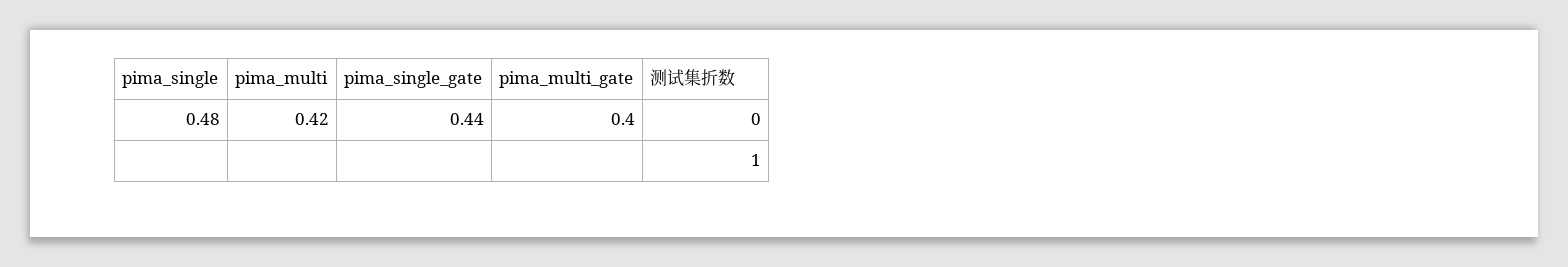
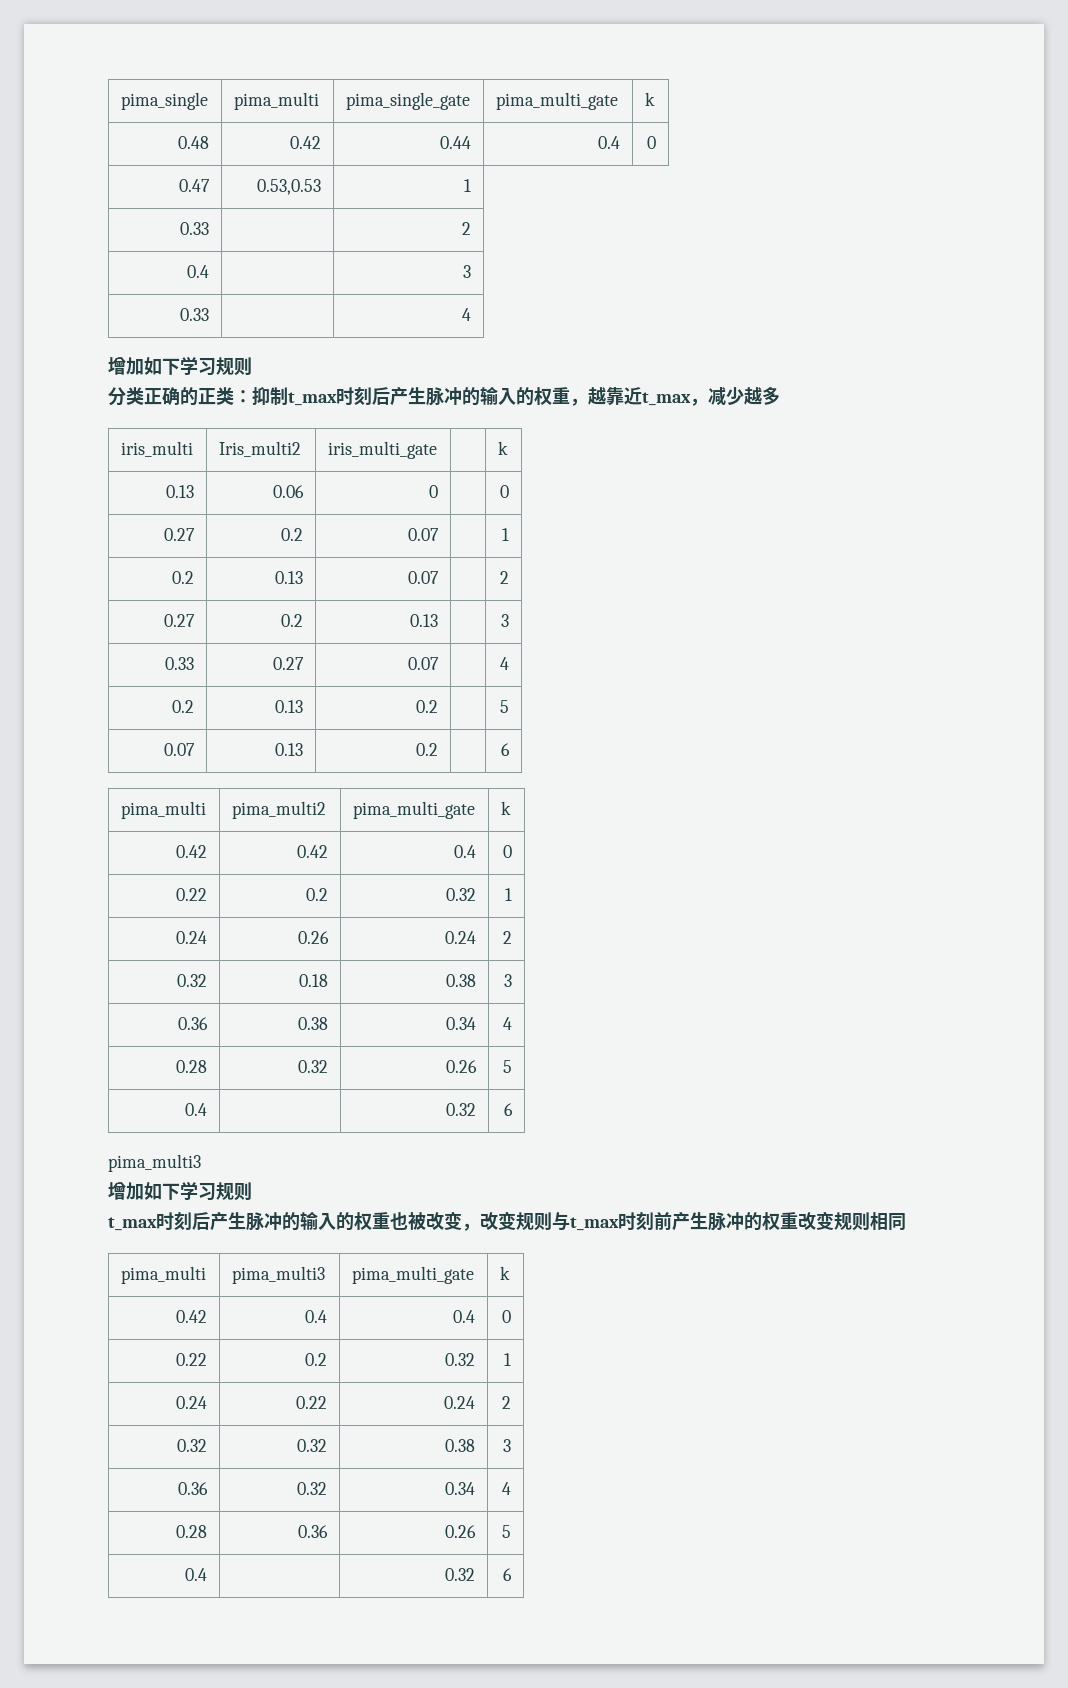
[650,69,736,87] 测试集折数 -> [644,92,655,106] k
[750,154,761,166] | | | | 1 -> [179,179,211,192] [257,179,322,195] [464,179,472,192] [180,222,210,235] [462,222,472,235] [187,265,210,278] [463,265,472,278] [180,308,210,321] [462,308,472,321] [108,356,252,376] [108,386,780,406] [120,441,193,457] [218,441,301,457] [327,441,437,459] [497,441,508,455] [166,485,195,498] [273,485,305,498] [429,485,439,498] [500,485,510,498] [164,528,196,541] [281,528,304,541] [408,528,440,541] [502,528,510,541] [172,571,195,584] [275,571,304,584] [408,571,440,584] [500,571,510,584] [164,614,196,627] [281,614,304,627] [410,614,439,627] [501,614,510,627] [165,657,195,670] [273,657,305,670] [408,657,440,670] [500,657,510,670] [172,700,195,713] [275,700,304,713] [416,700,439,713] [500,700,510,713] [164,743,196,756] [275,743,304,756] [416,743,439,756] [501,743,511,756] [120,801,206,819] [231,801,326,819] [352,801,475,819] [500,801,511,815] [176,845,208,858] [297,845,329,858] [454,845,477,858] [503,845,513,858] [176,888,208,901] [306,888,329,901] [446,888,477,901] [505,888,513,901] [176,931,208,944] [298,931,330,944] [445,931,477,944] [503,931,513,944] [177,974,208,987] [299,974,329,987] [446,974,477,987] [504,974,513,987] [178,1017,209,1030] [298,1017,329,1030] [446,1017,477,1030] [503,1017,513,1030] [176,1060,208,1073] [298,1060,329,1073] [446,1060,478,1073] [503,1060,513,1073] [185,1103,208,1116] [446,1103,477,1116] [504,1103,514,1116] [108,1154,201,1172] [108,1181,252,1201] [108,1211,906,1231] [120,1266,206,1284] [231,1266,325,1284] [351,1266,474,1284] [499,1266,510,1280] [176,1310,208,1323] [305,1310,328,1323] [453,1310,476,1323] [502,1310,512,1323] [176,1353,208,1366] [305,1353,328,1366] [445,1353,476,1366] [504,1353,512,1366] [176,1396,208,1409] [296,1396,328,1409] [444,1396,476,1409] [502,1396,512,1409] [177,1439,208,1452] [297,1439,328,1452] [445,1439,476,1452] [503,1439,512,1452] [178,1482,209,1495] [297,1482,328,1495] [445,1482,476,1495] [502,1482,512,1495] [176,1525,208,1538] [298,1525,329,1538] [445,1525,477,1538] [502,1525,512,1538] [185,1568,208,1581] [445,1568,476,1581] [503,1568,513,1581] 0.47 | 0.53,0.53 | 1 // 0.33 | | 2 // 0.4 | | 3 // 0.33 | | 4 // 增加如下学习规则 // 分类正确的正类：抑制t_max时刻后产生脉冲的输入的权重，越靠近t_max，减少越多 // iris_multi | Iris_multi2 | iris_multi_gate | | k // 0.13 | 0.06 | 0 | | 0 // 0.27 | 0.2 | 0.07 | | 1 // 0.2 | 0.13 | 0.07 | | 2 // 0.27 | 0.2 | 0.13 | | 3 // 0.33 | 0.27 | 0.07 | | 4 // 0.2 | 0.13 | 0.2 | | 5 // 0.07 | 0.13 | 0.2 | | 6 // pima_multi | pima_multi2 | pima_multi_gate | k // 0.42 | 0.42 | 0.4 | 0 // 0.22 | 0.2 | 0.32 | 1 // 0.24 | 0.26 | 0.24 | 2 // 0.32 | 0.18 | 0.38 | 3 // 0.36 | 0.38 | 0.34 | 4 // 0.28 | 0.32 | 0.26 | 5 // 0.4 | | 0.32 | 6 // pima_multi3 // 增加如下学习规则 // t_max时刻后产生脉冲的输入的权重也被改变，改变规则与t_max时刻前产生脉冲的权重改变规则相同 // pima_multi | pima_multi3 | pima_multi_gate | k // 0.42 | 0.4 | 0.4 | 0 // 0.22 | 0.2 | 0.32 | 1 // 0.24 | 0.22 | 0.24 | 2 // 0.32 | 0.32 | 0.38 | 3 // 0.36 | 0.32 | 0.34 | 4 // 0.28 | 0.36 | 0.26 | 5 // 0.4 | | 0.32 | 6

